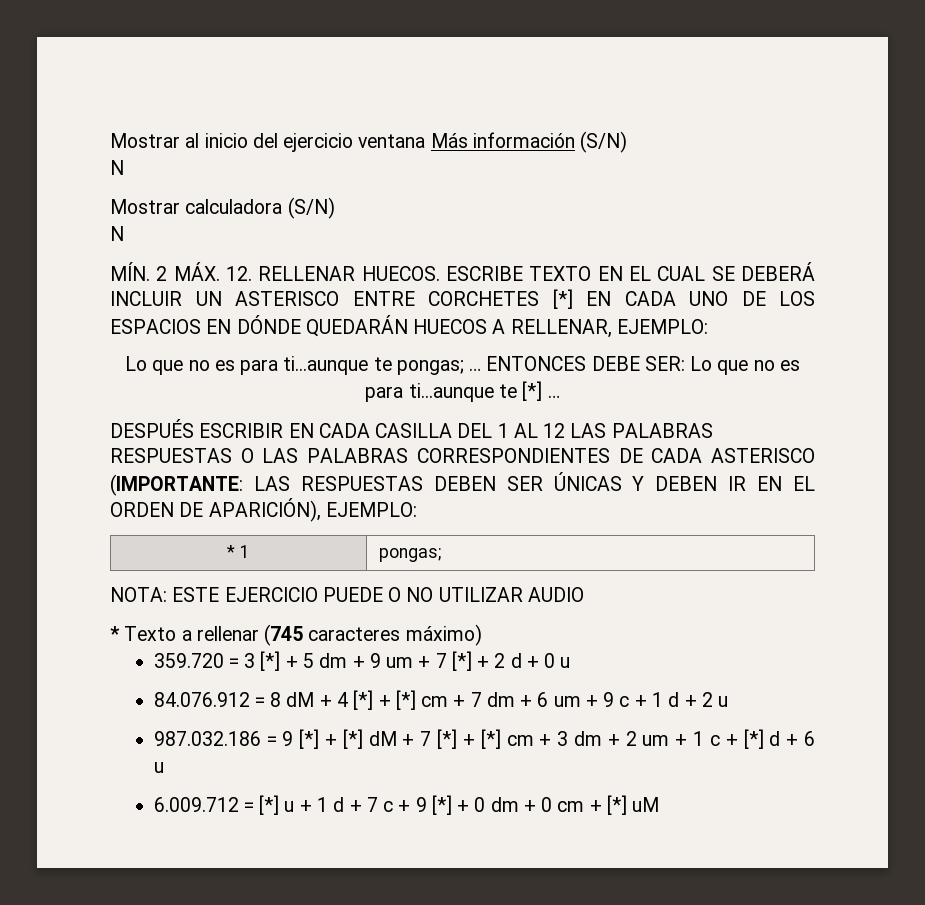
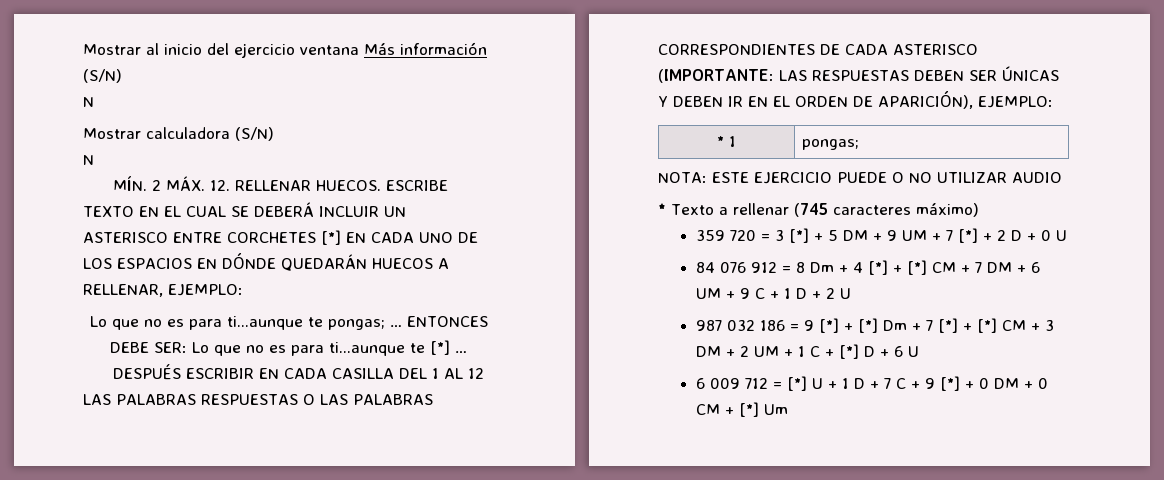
[153,653,224,668] 359.720 -> [696,230,757,241] 359 720
[319,653,414,668] dm + 9 um -> [843,230,928,241] DM + 9 UM
[510,653,571,668] [153,692,250,707] d + 0 u // 84.076.912 -> [1011,230,1068,241] [696,262,778,273] D + 0 U // 84 076 912
[286,692,315,707] dM -> [810,262,835,273] Dm
[421,692,729,707] [153,731,261,746] cm + 7 dm + 6 um + 9 c + 1 d + 2 u // 987.032.186 -> [932,262,1041,273] [696,288,852,299] [696,320,786,331] CM + 7 DM + 6 UM + 9 C + 1 D + 2 U // 987 032 186
[368,731,397,746] dM -> [883,320,908,331] Dm
[506,735,534,746] cm -> [1002,320,1027,331] CM
[573,729,816,749] [153,762,164,773] [153,797,239,812] dm + 2 um + 1 c + [*] d + 6 u // 6.009.712 -> [696,344,920,359] [696,378,769,389] DM + 2 UM + 1 C + [*] D + 6 U // 6 009 712
[284,797,394,812] u + 1 d + 7 c -> [812,378,907,389] U + 1 D + 7 C
[490,795,660,815] dm + 0 cm + [*] uM -> [994,378,1049,389] [696,402,789,417] DM + 0 CM + [*] Um

